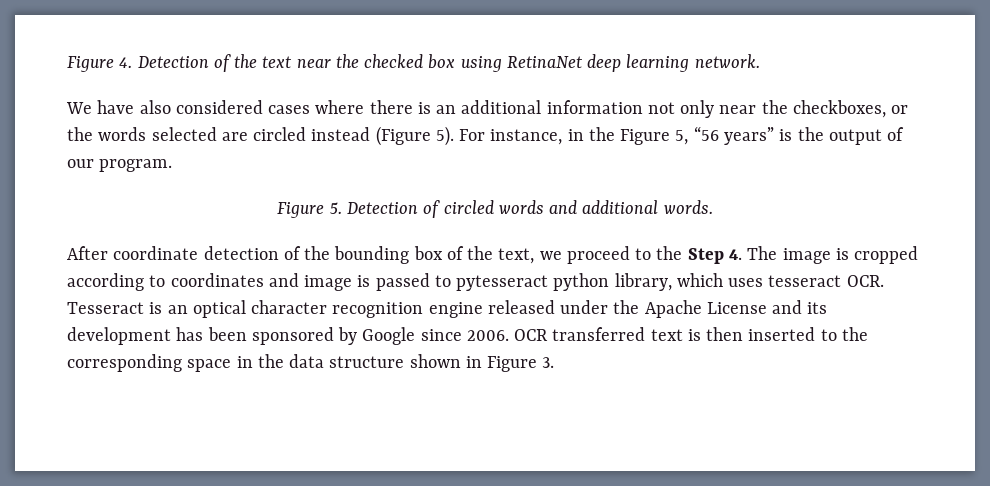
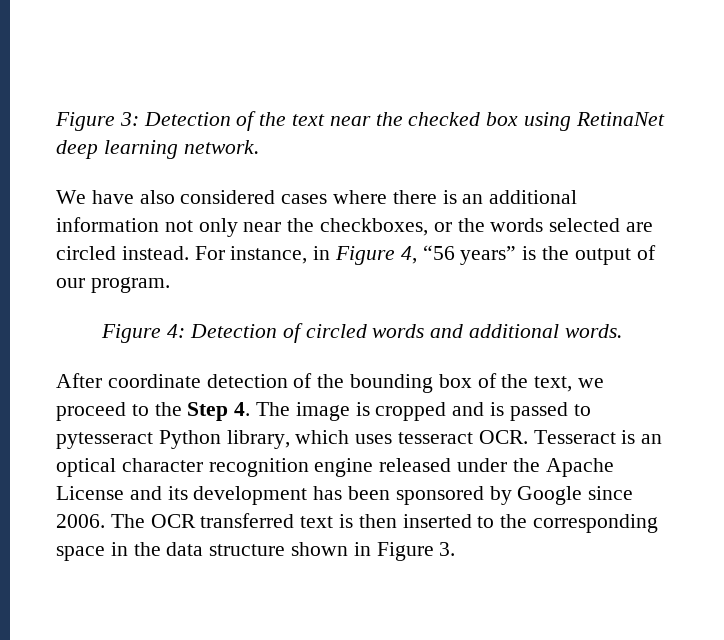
[67,56,133,72] Figure 4. -> [55,112,139,131] Figure 3:
[311,126,689,146] instead (Figure 5). For instance, in the Figure 5, -> [121,246,417,265] instead. For instance, in Figure 4,
[329,202,342,214] 5. -> [167,324,186,338] 4:
[67,273,353,291] according to coordinates and image -> [452,402,485,416] and
[553,273,610,291] python -> [158,430,221,449] Python
(509, 335) none -> [110,514,145,528] The

